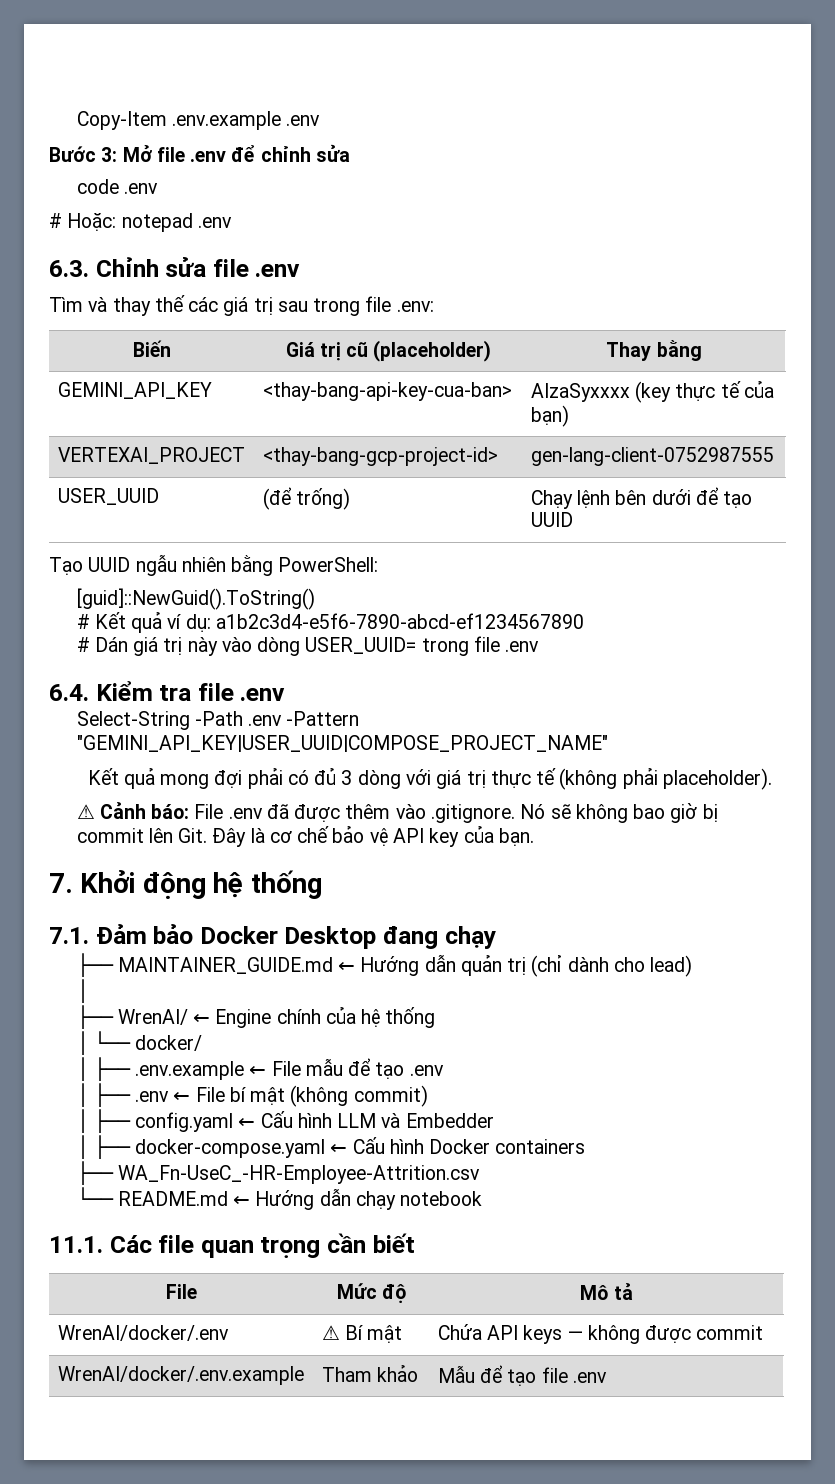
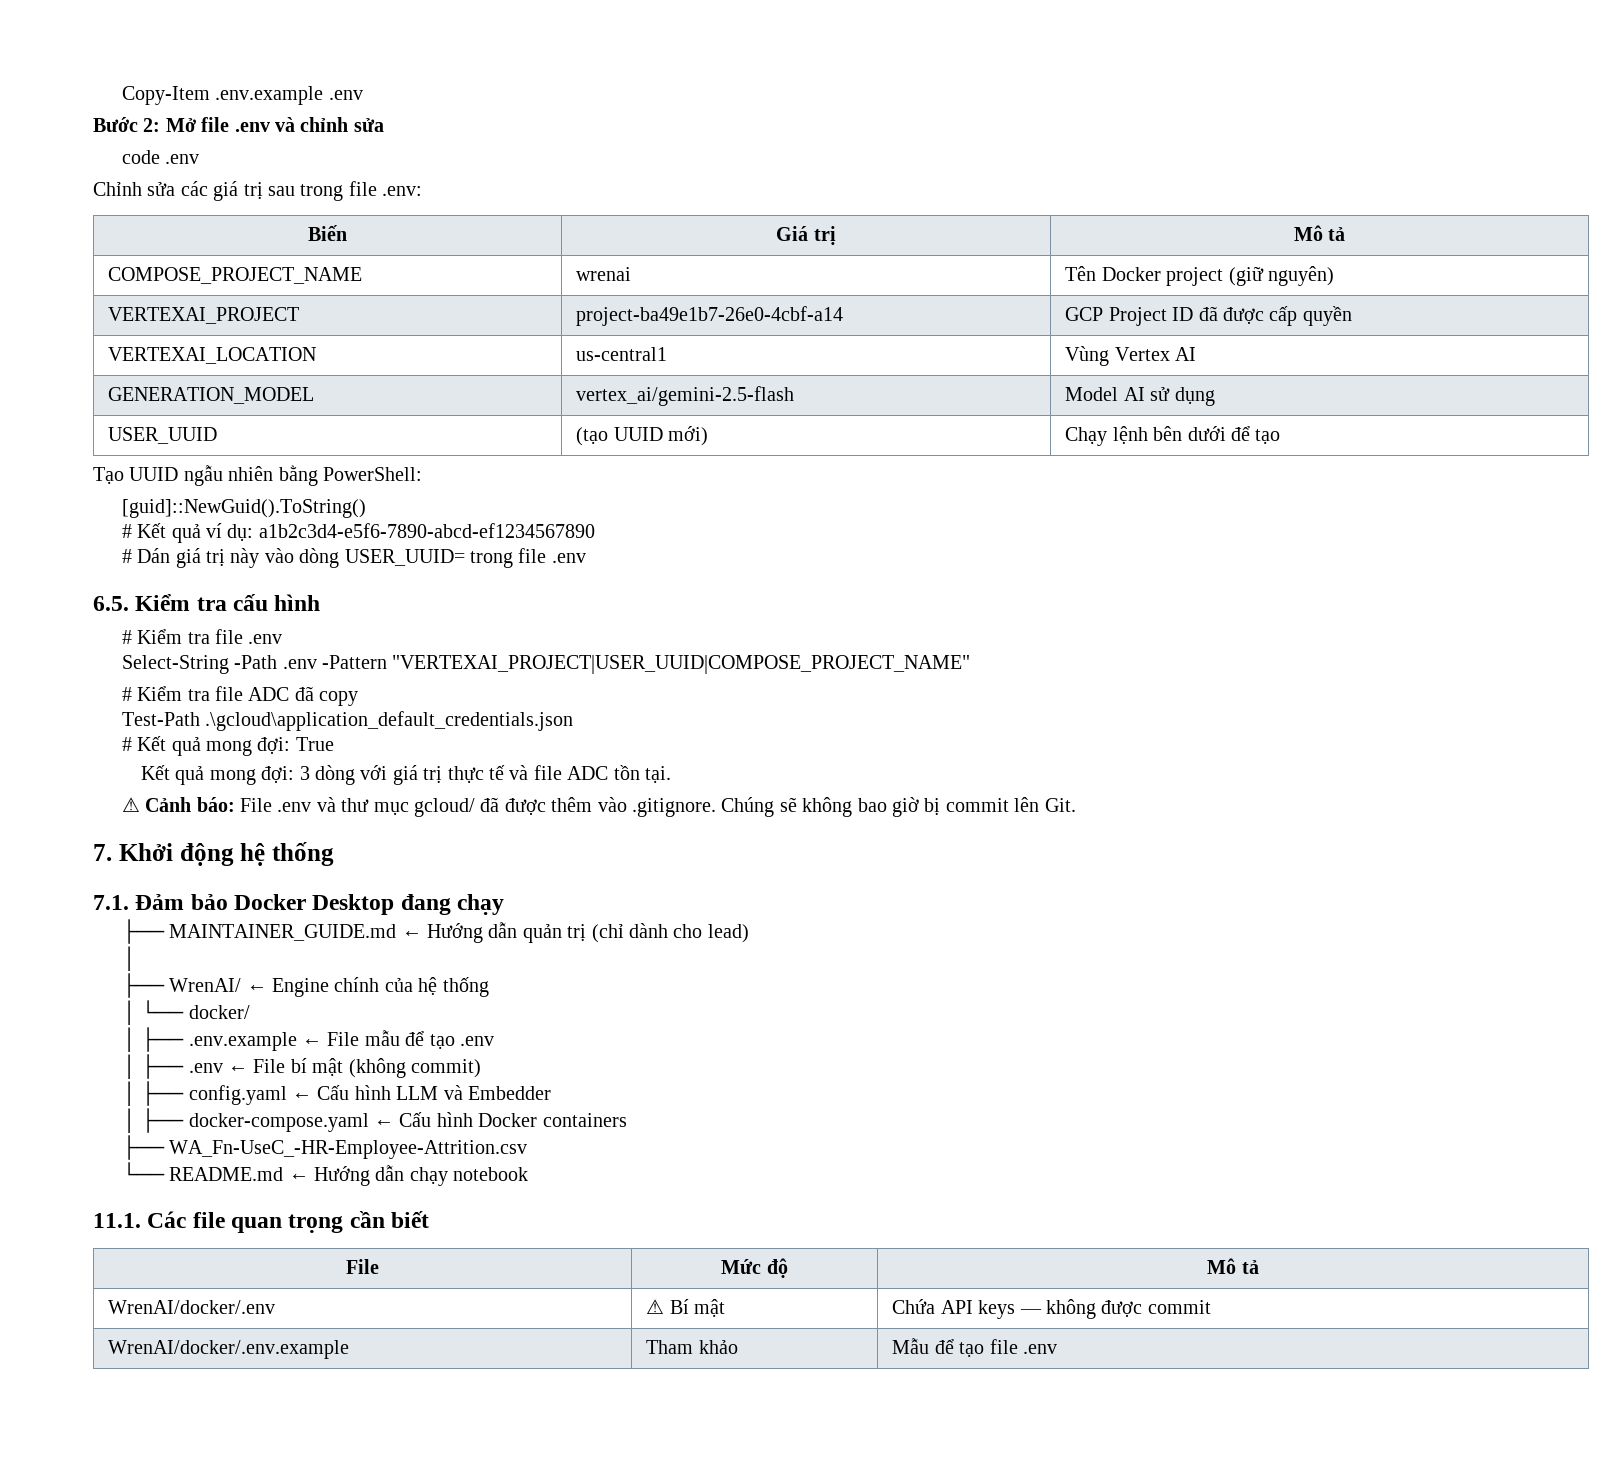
[101,147,118,162] 3: -> [143,118,161,132] 2:
[231,145,256,162] để -> [275,117,295,132] và
[49,213,232,232] [49,256,301,277] [49,295,185,316] # Hoặc: notepad .env // 6.3. Chỉnh sửa file .env // Tìm và thay thế -> [93,182,176,196] Chỉnh sửa
[346,340,492,362] [606,340,702,361] [57,382,212,399] [262,382,512,401] [530,381,774,403] [530,405,569,427] [57,447,245,464] [262,447,498,466] [530,447,774,466] [57,488,159,505] [262,487,351,510] cũ (placeholder) | Thay bằng // GEMINI_API_KEY | <thay-bang-api-key-cua-ban> | AIzaSyxxxx (key thực tế của bạn) // VERTEXAI_PROJECT | <thay-bang-gcp-project-id> | gen-lang-client-0752987555 // USER_UUID | (để trống) -> [1293,225,1346,241] [108,267,363,284] [576,267,632,281] [1065,266,1334,286] [108,307,300,324] [576,306,844,326] [1065,306,1352,326] [108,347,317,364] [576,347,668,361] [1065,346,1197,366] [108,387,315,404] [576,386,795,406] [1065,387,1215,406] [108,427,218,444] [576,426,709,446] | Mô tả // COMPOSE_PROJECT_NAME | wrenai | Tên Docker project (giữ nguyên) // VERTEXAI_PROJECT | project-ba49e1b7-26e0-4cbf-a14 | GCP Project ID đã được cấp quyền // VERTEXAI_LOCATION | us-central1 | Vùng Vertex AI // GENERATION_MODEL | vertex_ai/gemini-2.5-flash | Model AI sử dụng // USER_UUID | (tạo UUID mới)
[530,512,573,527] UUID -> (1281, 436) none
[49,684,89,701] 6.4. -> [93,594,321,611] [121,630,132,644] 6.5. Kiểm tra cấu hình // #
[76,735,608,752] [87,768,337,789] "GEMINI_API_KEY|USER_UUID|COMPOSE_PROJECT_NAME" // Kết quả mong đợi phải có đủ -> [392,655,971,674] [121,686,359,706] [121,711,574,731] [121,736,334,756] [140,765,295,785] "VERTEXAI_PROJECT|USER_UUID|COMPOSE_PROJECT_NAME" // # Kiểm tra file ADC đã copy // Test-Path .\gcloud\application_default_credentials.json // # Kết quả mong đợi: True // Kết quả mong đợi:
[559,768,772,790] (không phải placeholder). -> [509,765,671,783] và file ADC tồn tại.
(263, 813) none -> [316,797,475,817] và thư mục gcloud/
[520,804,546,819] Nó -> [721,797,775,817] Chúng
[212,826,534,847] Đây là cơ chế bảo vệ API key của bạn. -> (1076, 805) none

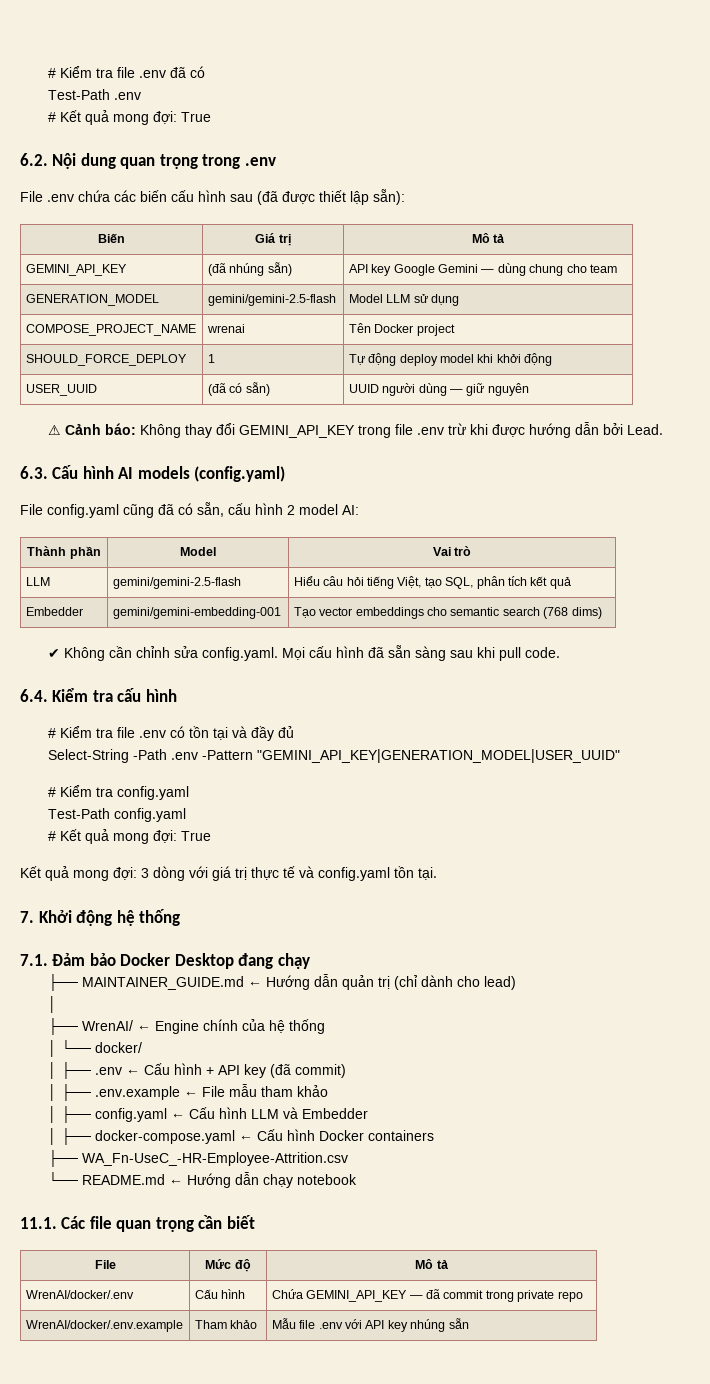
[121,86,363,105] [93,117,384,132] [121,150,200,164] [93,181,423,201] Copy-Item .env.example .env // Bước 2: Mở file .env và chỉnh sửa // code .env // Chỉnh sửa các giá trị sau trong file .env: -> [47,66,205,78] [47,89,141,100] [47,110,211,125] [20,153,276,169] [20,189,405,205] # Kiểm tra file .env đã có // Test-Path .env // # Kết quả mong đợi: True // 6.2. Nội dung quan trọng trong .env // File .env chứa các biến cấu hình sau (đã được thiết lập sẵn):
(1346, 234) none -> [25,264,127,276] [207,262,292,276] [348,263,617,276] [25,294,159,306] [207,294,336,306] [348,294,460,306] // GEMINI_API_KEY | (đã nhúng sẵn) | API key Google Gemini — dùng chung cho team // GENERATION_MODEL | gemini/gemini-2.5-flash | Model LLM sử dụng
[1228,266,1334,286] [108,307,300,324] [576,306,844,326] [1065,306,1352,326] [108,347,317,364] [576,347,668,361] [1065,346,1197,366] [108,387,315,404] [576,386,795,406] [1065,387,1215,406] [108,427,218,444] [576,426,709,446] [1065,426,1281,446] [93,465,422,486] [121,499,366,518] [121,523,595,543] [121,548,586,568] [93,596,129,611] (giữ nguyên) // VERTEXAI_PROJECT | project-ba49e1b7-26e0-4cbf-a14 | GCP Project ID đã được cấp quyền // VERTEXAI_LOCATION | us-central1 | Vùng Vertex AI // GENERATION_MODEL | vertex_ai/gemini-2.5-flash | Model AI sử dụng // USER_UUID | (tạo UUID mới) | Chạy lệnh bên dưới để tạo // Tạo UUID ngẫu nhiên bằng PowerShell: // [guid]::NewGuid().ToString() // # Kết quả ví dụ: a1b2c3d4-e5f6-7890-abcd-ef1234567890 // # Dán giá trị này vào dòng USER_UUID= trong file .env // 6.5. -> [25,354,187,366] [207,354,215,363] [348,353,553,366] [25,384,97,396] [207,382,270,396] [348,383,529,396] [47,422,663,438] [20,465,286,482] [20,502,359,518] [27,546,101,559] [180,547,216,556] [432,546,472,556] [25,577,50,586] [112,577,241,589] [293,576,571,589] [25,607,83,616] [112,607,281,619] [293,607,602,619] [47,645,560,661] [20,689,48,702] // SHOULD_FORCE_DEPLOY | 1 | Tự động deploy model khi khởi động // USER_UUID | (đã có sẵn) | UUID người dùng — giữ nguyên // ⚠ Cảnh báo: Không thay đổi GEMINI_API_KEY trong file .env trừ khi được hướng dẫn bởi Lead. // 6.3. Cấu hình AI models (config.yaml) // File config.yaml cũng đã có sẵn, cấu hình 2 model AI: // Thành phần | Model | Vai trò // LLM | gemini/gemini-2.5-flash | Hiểu câu hỏi tiếng Việt, tạo SQL, phân tích kết quả // Embedder | gemini/gemini-embedding-001 | Tạo vector embeddings cho semantic search (768 dims) // ✔ Không cần chỉnh sửa config.yaml. Mọi cấu hình đã sẵn sàng sau khi pull code. // 6.4.
(283, 639) none -> [169,726,294,741] có tồn tại và đầy đủ
[392,655,971,674] [121,686,359,706] [121,711,574,731] "VERTEXAI_PROJECT|USER_UUID|COMPOSE_PROJECT_NAME" // # Kiểm tra file ADC đã copy // Test-Path .\gcloud\application_default_credentials.json -> [256,749,620,763] [47,785,189,800] [47,808,186,822] "GEMINI_API_KEY|GENERATION_MODEL|USER_UUID" // # Kiểm tra config.yaml // Test-Path config.yaml
[533,765,609,780] file ADC -> [318,867,390,881] config.yaml
[121,797,1076,817] // ⚠ Cảnh báo: File .env và thư mục gcloud/ đã được thêm vào .gitignore. Chúng sẽ không bao giờ bị commit lên Git. -> (437, 873) none
(250, 1012) none -> [47,1062,346,1079] // │ ├── .env ← Cấu hình + API key (đã commit)
[405,1031,494,1049] [121,1054,481,1079] để tạo .env // │ ├── .env ← File bí mật (không commit) -> [260,1085,328,1097] tham khảo
[646,1299,726,1317] [892,1299,1211,1319] [108,1340,350,1359] [646,1340,738,1354] [892,1338,1057,1357] ⚠ Bí mật | Chứa API keys — không được commit // WrenAI/docker/.env.example | Tham khảo | Mẫu để tạo file .env -> [194,1289,246,1299] [271,1289,583,1302] [25,1320,183,1332] [194,1320,258,1329] [271,1318,469,1332] Cấu hình | Chứa GEMINI_API_KEY — đã commit trong private repo // WrenAI/docker/.env.example | Tham khảo | Mẫu file .env với API key nhúng sẵn

